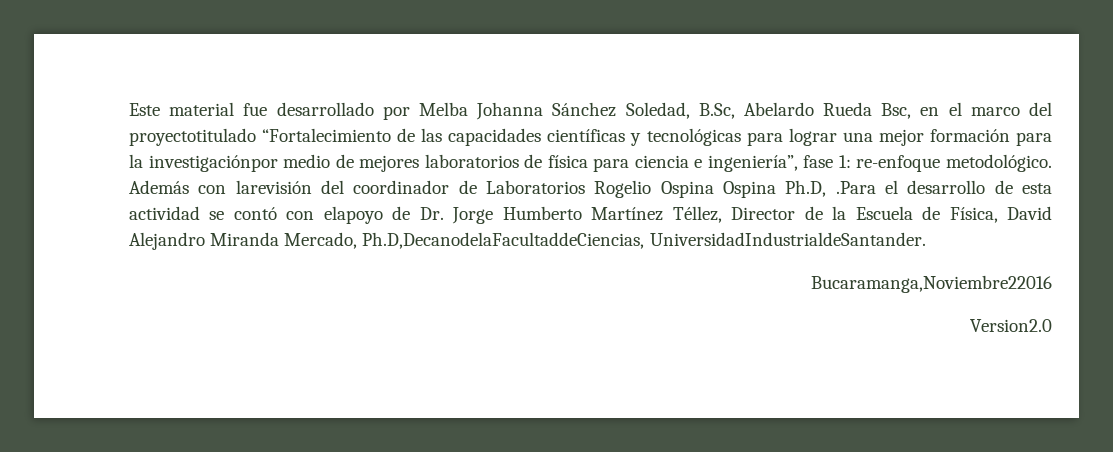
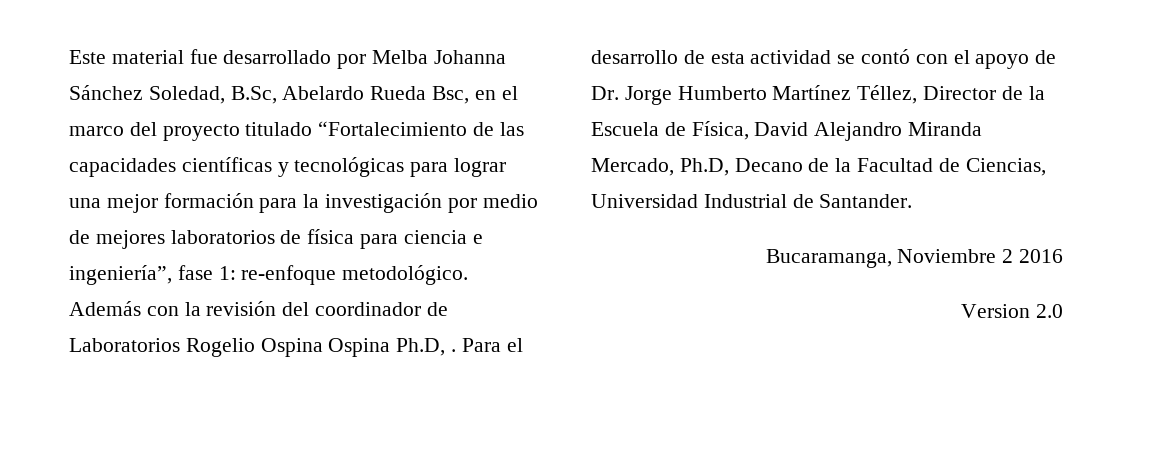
[129,128,256,146] proyectotitulado -> [162,122,313,141] proyecto titulado
[148,155,278,172] investigaciónpor -> [325,193,477,213] investigación por
[235,180,312,194] larevisión -> [184,301,277,316] la revisión
[835,181,876,194] .Para -> [451,338,501,352] . Para
[323,206,383,224] elapoyo -> [953,50,1030,69] el apoyo
[362,232,926,249] [811,275,1052,293] [970,319,1052,332] Ph.D,DecanodelaFacultaddeCiencias, UniversidadIndustrialdeSantander. // Bucaramanga,Noviembre22016 // Version2.0 -> [679,158,1046,176] [591,194,913,208] [765,249,1063,268] [961,304,1063,318] Ph.D, Decano de la Facultad de Ciencias, Universidad Industrial de Santander. // Bucaramanga, Noviembre 2 2016 // Version 2.0

